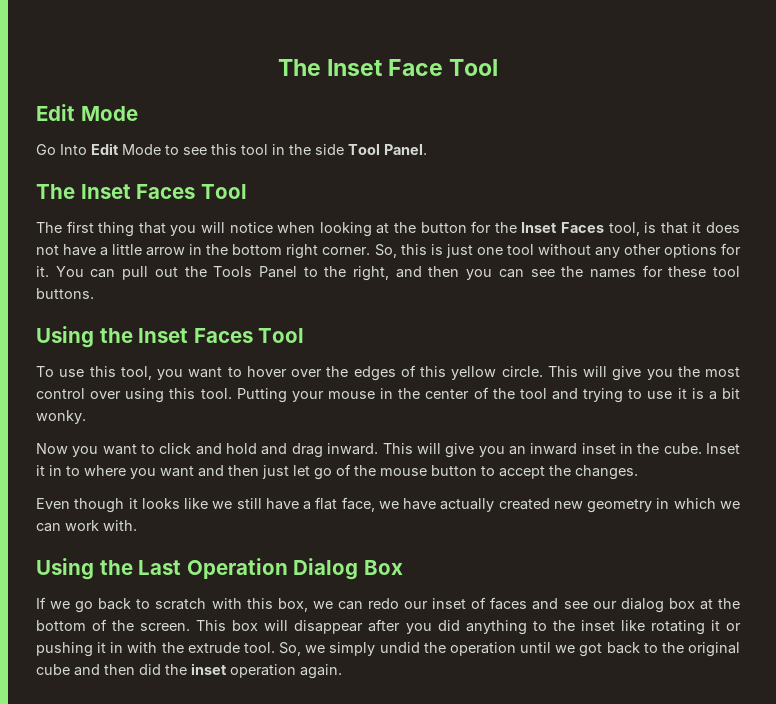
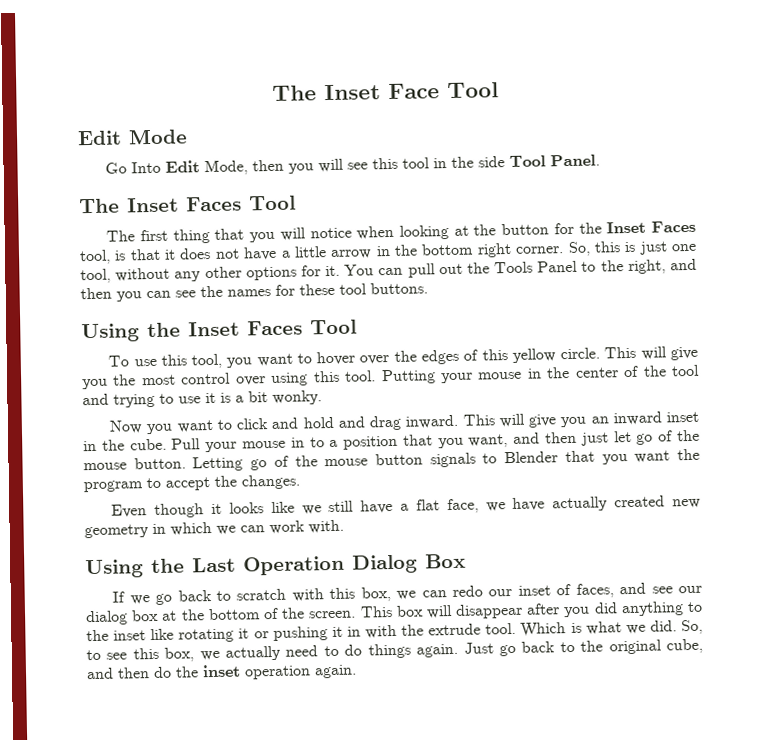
[122,144,179,155] Mode to -> [204,158,345,176] Mode, then you will
[506,244,534,255] tool -> [80,268,111,284] tool,
[706,443,741,454] [36,465,194,479] Inset it in to where you want -> [171,434,509,453] Pull your mouse in to a position that you want,
[431,465,477,476] button -> [133,448,700,472] [83,480,143,493] button. Letting go of the mouse button signals to Blender that you want the program
[490,597,528,610] faces -> [575,583,614,598] faces,
[279,642,603,657] So, we simply undid the operation until we got -> [520,619,703,637] [86,642,516,662] Which is what we did. So, to see this box, we actually need to do things again. Just go
[36,664,161,676] cube and then did -> [666,638,703,654] [86,666,172,680] cube, and then do

